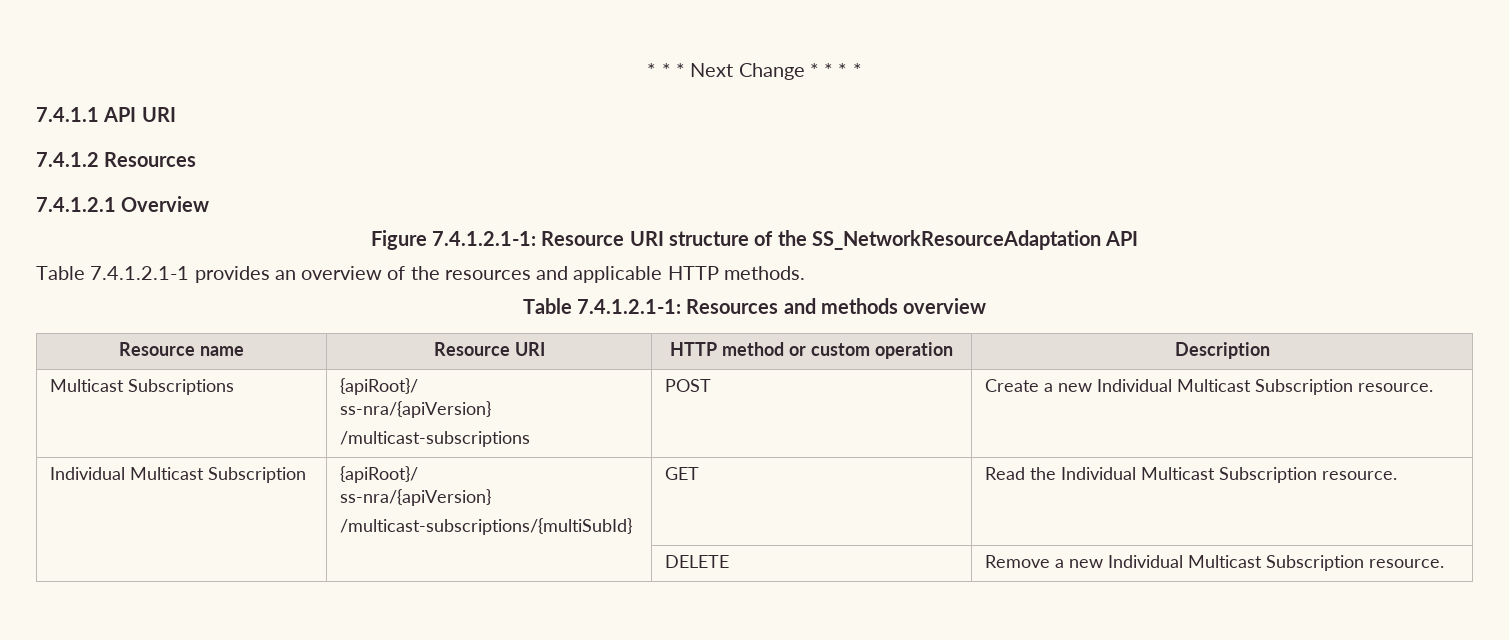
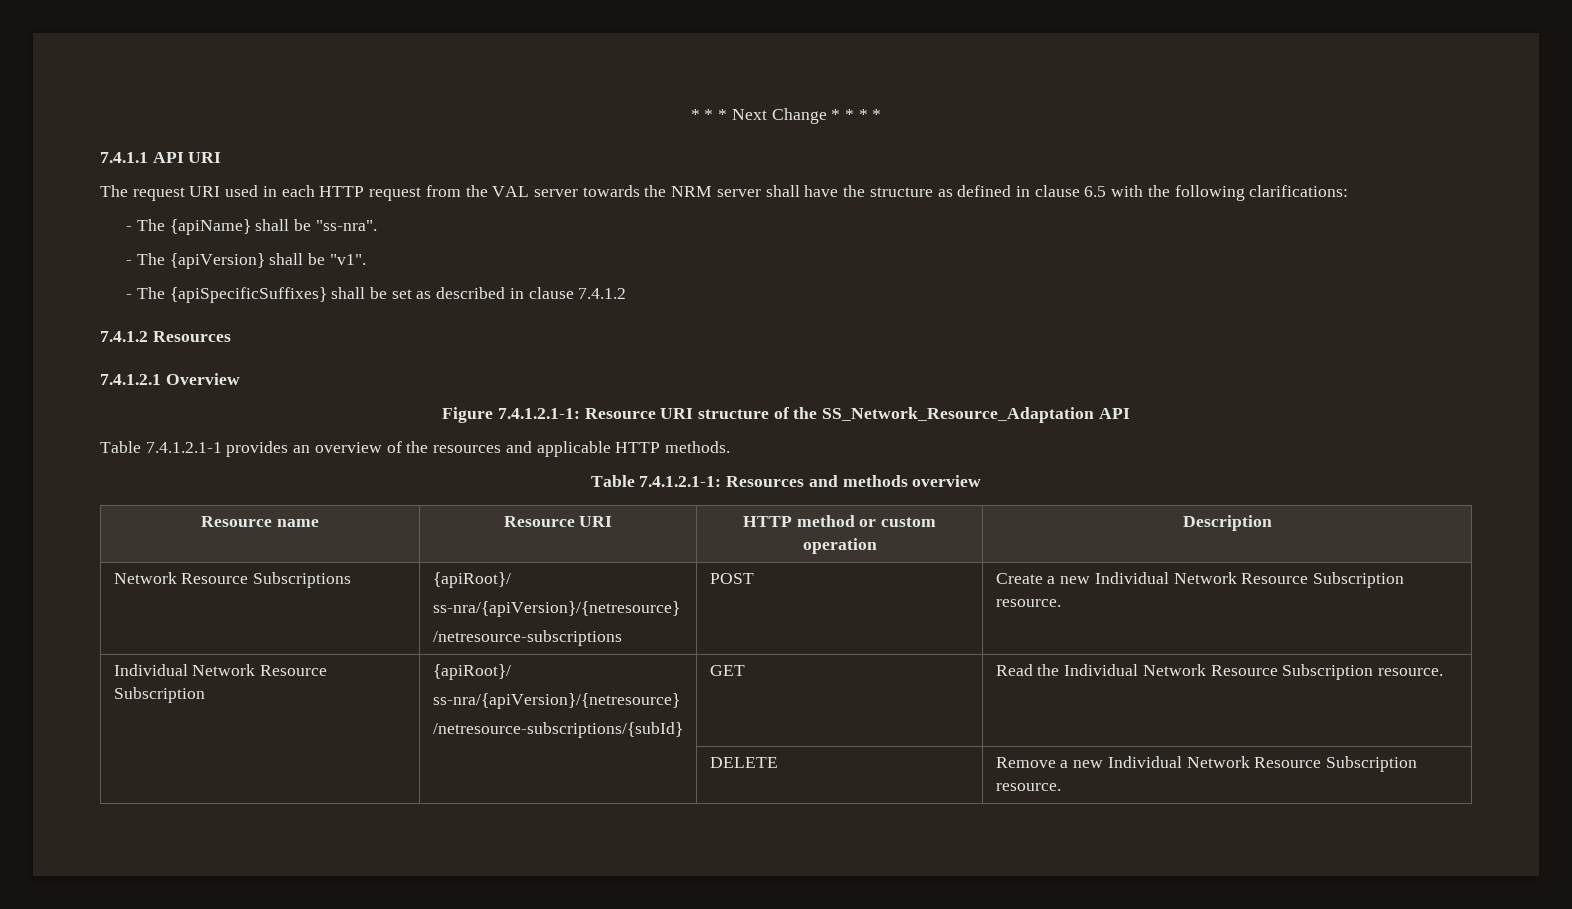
(176, 114) none -> [100,185,1349,201] [126,219,377,235] [126,253,366,269] [126,287,627,303] // The request URI used in each HTTP request from the VAL server towards the NRM server shall have the structure as defined in clause 6.5 with the following clarifications: // - The {apiName} shall be "ss-nra". // - The {apiVersion} shall be "v1". // - The {apiSpecificSuffixes} shall be set as described in clause 7.4.1.2
[811,230,1101,250] SS_NetworkResourceAdaptation -> [822,407,1095,423] SS_Network_Resource_Adaptation
[49,379,124,392] Multicast -> [113,572,249,584] Network Resource
[339,401,491,418] [339,431,530,447] ss-nra/{apiVersion} // /multicast-subscriptions -> [432,601,680,617] [432,630,622,646] ss-nra/{apiVersion}/{netresource} // /netresource-subscriptions
[1176,379,1251,392] Multicast -> [1173,572,1309,584] Network Resource
[129,467,204,480] Multicast -> [192,664,328,676] Network Resource
[339,489,491,506] [339,518,632,535] ss-nra/{apiVersion} // /multicast-subscriptions/{multiSubId} -> [432,693,680,709] [432,722,683,738] ss-nra/{apiVersion}/{netresource} // /netresource-subscriptions/{subId}
[1140,467,1215,480] Multicast -> [1142,664,1278,676] Network Resource
[1187,555,1262,568] Multicast -> [1186,756,1322,768] Network Resource

